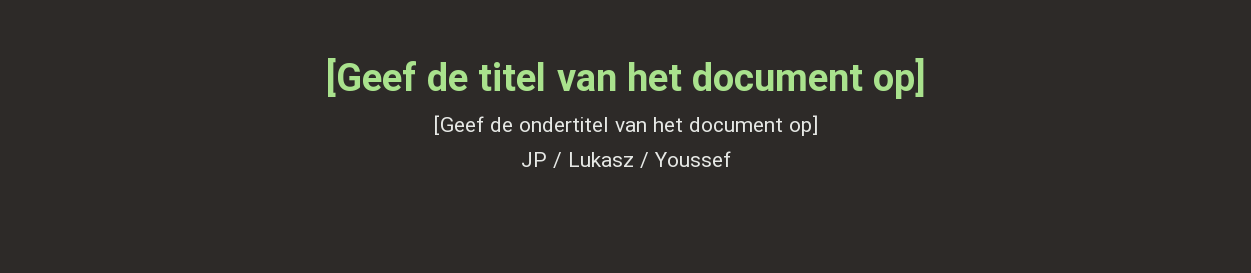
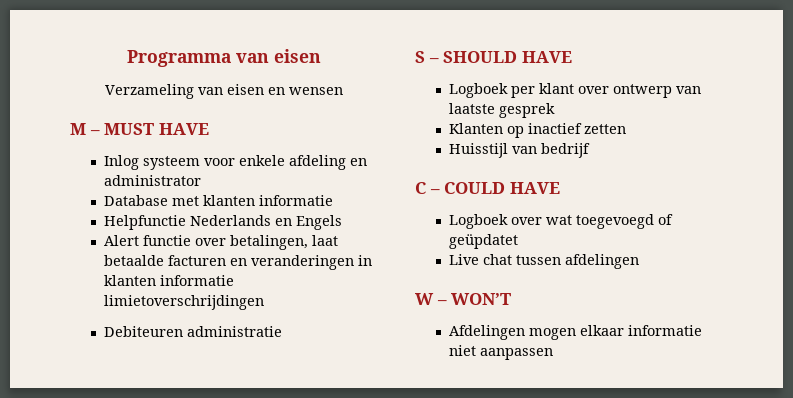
[324,58,927,99] [432,115,819,136] [520,151,731,168] [Geef de titel van het document op] // [Geef de ondertitel van het document op] // JP / Lukasz / Youssef -> [127,49,321,67] [105,84,343,99] [70,123,209,135] [104,155,368,170] [104,175,202,186] [104,195,334,206] [104,215,343,230] [104,235,339,250] [104,255,373,270] [104,275,235,286] [104,295,265,310] [104,326,283,337] [415,51,572,63] [449,83,702,98] [449,103,556,118] [449,123,627,138] [449,143,591,158] [415,182,560,194] [449,214,674,229] [449,234,519,249] [449,254,640,269] [415,293,512,305] [449,325,703,340] [449,345,554,360] Programma van eisen // Verzameling van eisen en wensen // M – MUST HAVE // Inlog systeem voor enkele afdeling en administrator // Database met klanten informatie // Helpfunctie Nederlands en Engels // Alert functie over betalingen, laat betaalde facturen en veranderingen in klanten informatie limietoverschrijdingen // Debiteuren administratie // S – SHOULD HAVE // Logboek per klant over ontwerp van laatste gesprek // Klanten op inactief zetten // Huisstijl van bedrijf // C – COULD HAVE // Logboek over wat toegevoegd of geüpdatet // Live chat tussen afdelingen // W – WON’T // Afdelingen mogen elkaar informatie niet aanpassen

